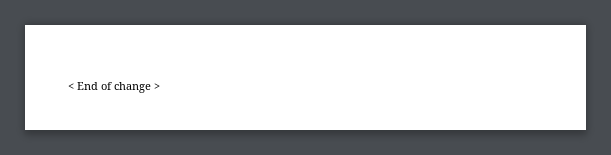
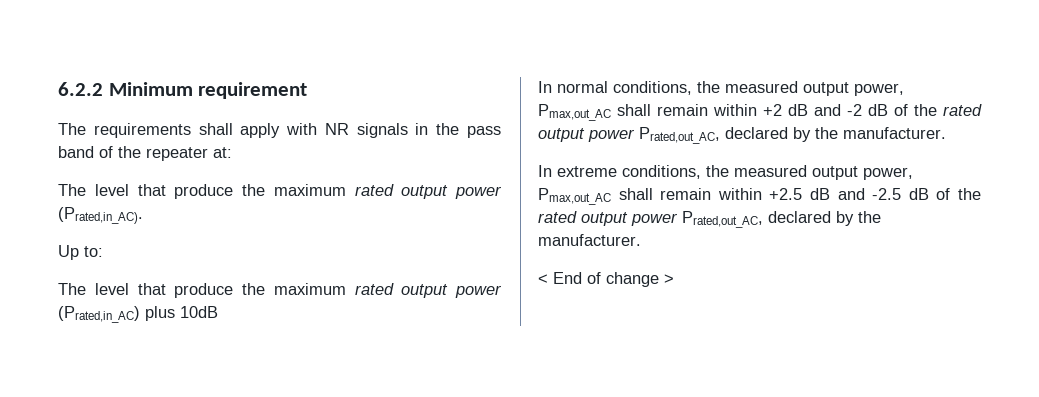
(68, 86) none -> [58,82,308,99] [58,123,501,138] [58,146,232,161] [58,184,502,199] [58,207,143,224] [58,245,103,260] [58,283,502,298] [58,306,218,323] [538,81,904,96] [538,104,982,121] [538,127,946,144] [538,165,913,180] [538,188,982,205] [538,211,881,228] [538,234,641,246] 6.2.2 Minimum requirement // The requirements shall apply with NR signals in the pass band of the repeater at: // The level that produce the maximum rated output power (Prated,in_AC). // Up to: // The level that produce the maximum rated output power (Prated,in_AC) plus 10dB // In normal conditions, the measured output power, Pmax,out_AC shall remain within +2 dB and -2 dB of the rated output power Prated,out_AC, declared by the manufacturer. // In extreme conditions, the measured output power, Pmax,out_AC shall remain within +2.5 dB and -2.5 dB of the rated output power Prated,out_AC, declared by the manufacturer. //

